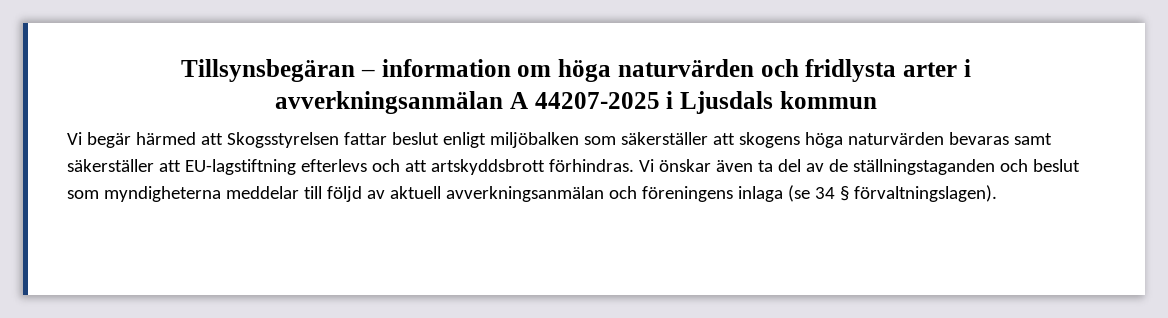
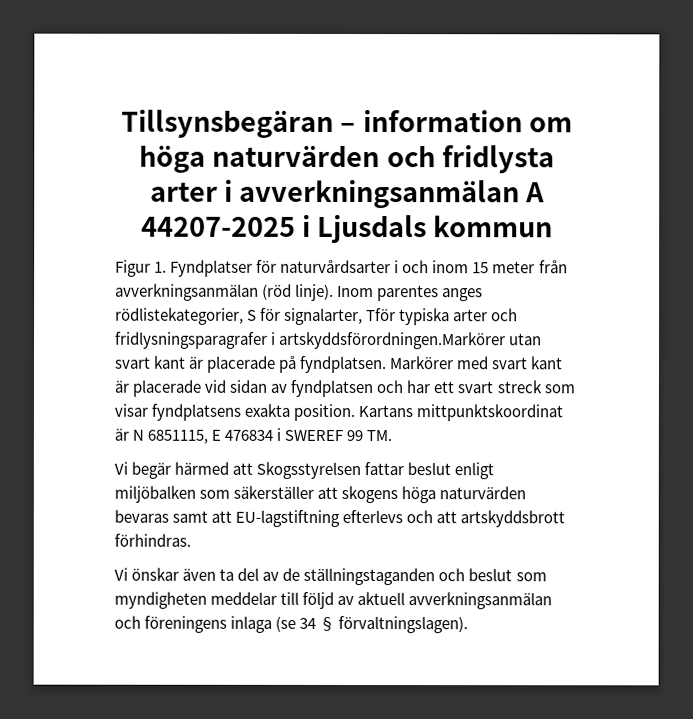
(877, 100) none -> [115,259,568,277] [115,283,484,302] [115,307,519,326] [115,331,543,350] [114,355,564,374] [114,379,575,398] [114,403,564,422] [114,427,393,444] // Figur 1. Fyndplatser för naturvårdsarter i och inom 15 meter från avverkningsanmälan (röd linje). Inom parentes anges rödlistekategorier, S för signalarter, Tför typiska arter och fridlysningsparagrafer i artskyddsförordningen.Markörer utan svart kant är placerade på fyndplatsen. Markörer med svart kant är placerade vid sidan av fyndplatsen och har ett svart streck som visar fyndplatsens exakta position. Kartans mittpunktskoordinat är N 6851115, E 476834 i SWEREF 99 TM.
[67,159,154,172] säkerställer -> (209, 516) none
(634, 165) none -> (191, 540) //
[103,186,221,202] myndigheterna -> [114,591,207,609] myndigheten

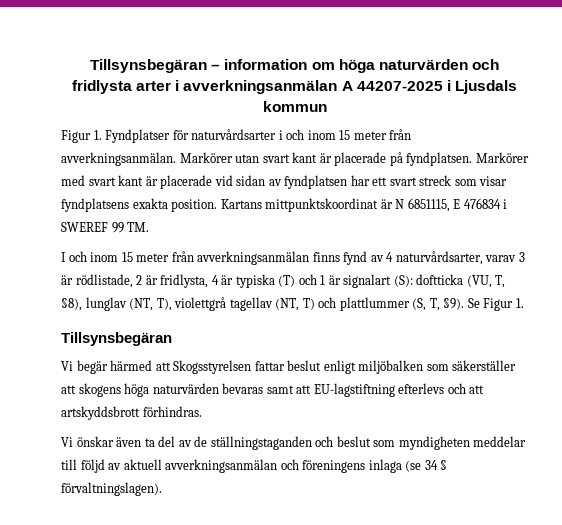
[115,283,484,302] [115,307,519,326] [115,331,507,350] avverkningsanmälan (röd linje). Inom parentes anges rödlistekategorier, S för signalarter, Tför typiska arter och fridlysningsparagrafer i artskyddsförordningen.Markörer -> [61,152,233,166] avverkningsanmälan. Markörer
[376,380,404,394] och -> (348, 182) none
(393, 436) none -> [61,251,525,265] [61,274,506,288] [61,297,524,311] [61,332,172,346] // I och inom 15 meter från avverkningsanmälan finns fynd av 4 naturvårdsarter, varav 3 är rödlistade, 2 är fridlysta, 4 är typiska (T) och 1 är signalart (S): doftticka (VU, T, §8), lunglav (NT, T), violettgrå tagellav (NT, T) och plattlummer (S, T, §9). Se Figur 1. // Tillsynsbegäran

